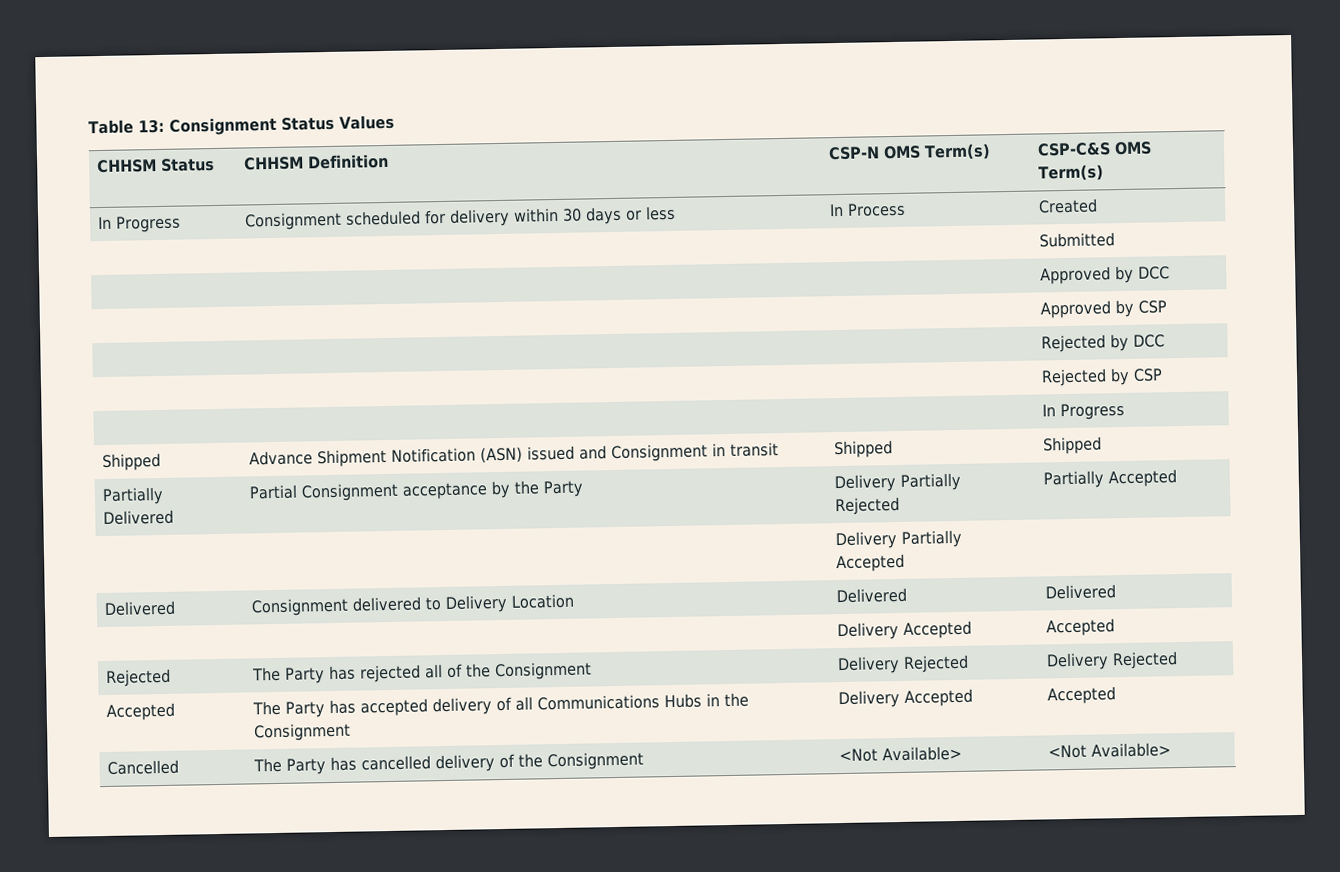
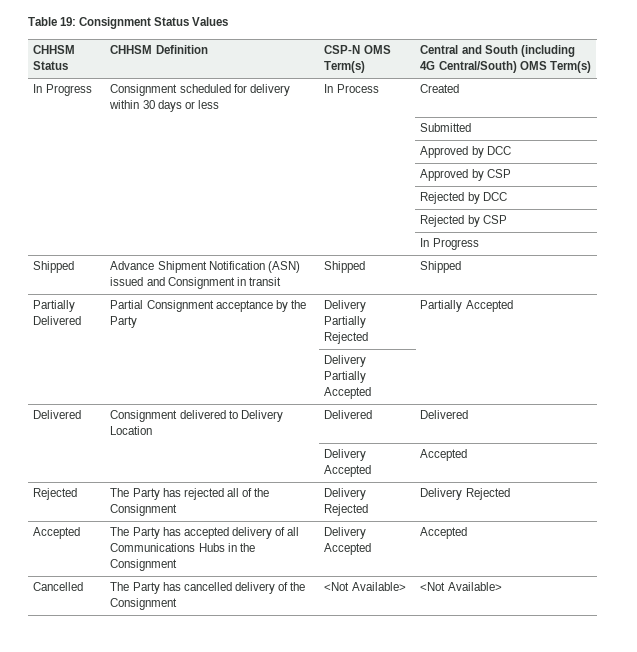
[137,119,165,134] 13: -> [60,17,77,26] 19:
[1036,142,1111,157] CSP-C&S -> [420,45,575,57] [420,61,517,73] Central and South (including 4G Central/South)

